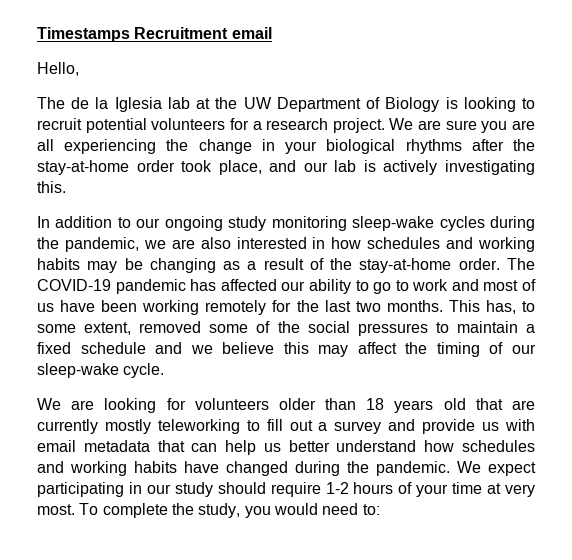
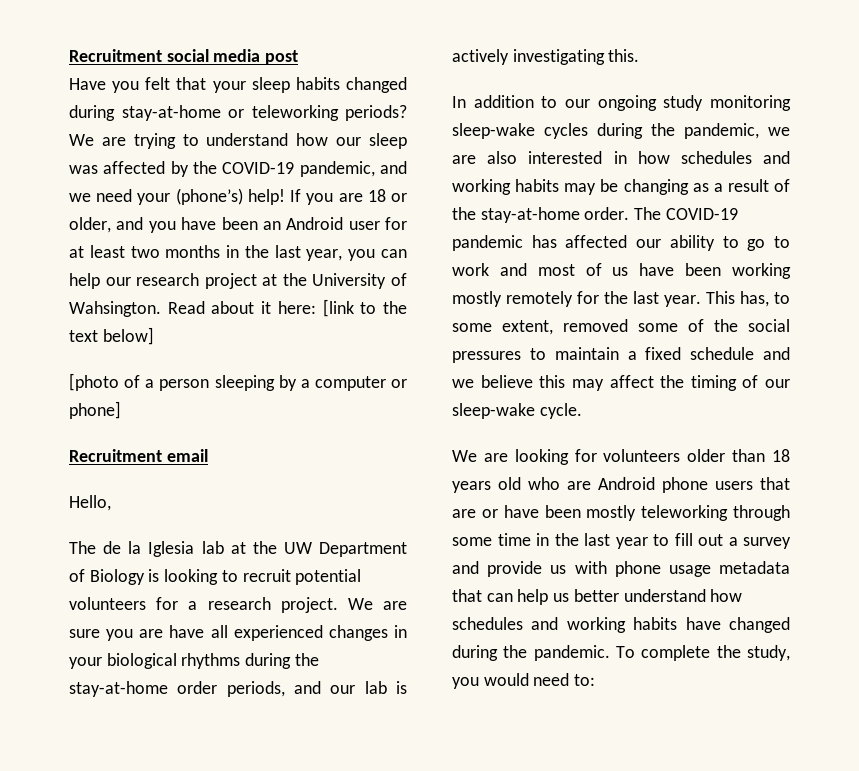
[37,27,130,42] Timestamps -> [69,49,299,65] [69,77,407,93] [69,105,407,121] [69,133,407,149] [69,161,408,177] [69,188,408,205] [69,217,407,233] [69,245,407,261] [69,273,408,289] [69,299,408,317] [69,327,154,345] [69,373,407,391] [69,401,121,419] Recruitment social media post // Have you felt that your sleep habits changed during stay-at-home or teleworking periods? We are trying to understand how our sleep was affected by the COVID-19 pandemic, and we need your (phone’s) help! If you are 18 or older, and you have been an Android user for at least two months in the last year, you can help our research project at the University of Wahsington. Read about it here: [link to the text below] // [photo of a person sleeping by a computer or phone] //
[37,139,252,154] all experiencing the change -> [169,625,388,641] have all experienced changes
[471,139,504,151] after -> [245,653,292,669] during
[181,160,262,175] took place, -> [226,681,285,697] periods,
(200, 307) none -> [452,291,502,307] mostly
[355,300,443,312] two months. -> [664,295,701,307] year.
[475,398,535,410] [37,419,240,434] that are currently mostly teleworking -> [528,477,790,493] [452,505,790,521] [452,533,648,549] who are Android phone users that are or have been mostly teleworking through some time in the last year
[37,440,76,452] email -> [614,561,711,577] phone usage
[457,461,536,476] [37,482,535,497] [37,504,75,515] We expect participating in our study should require 1-2 hours of your time at very most. -> (610, 653) none

